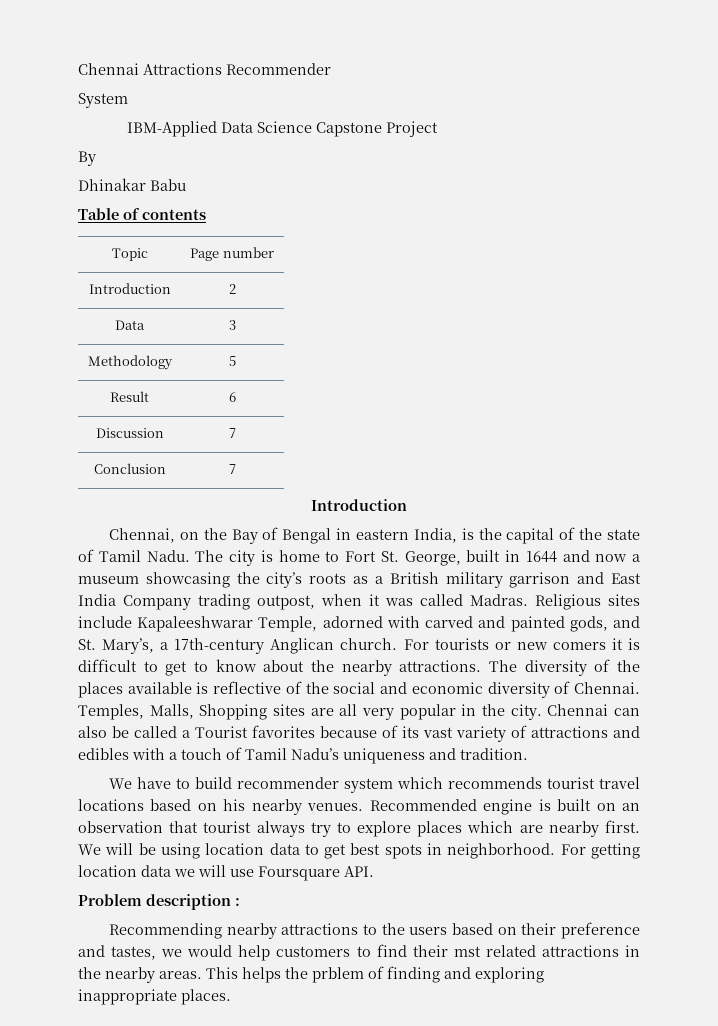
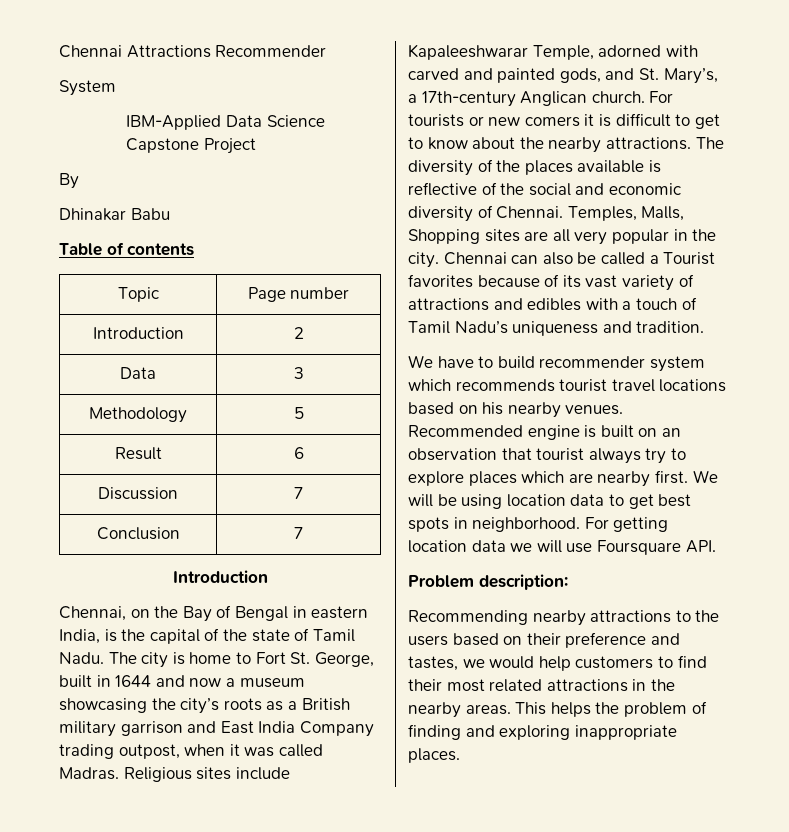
[146,894,240,910] description : -> [478,574,568,590] description:
[453,946,481,957] mst -> [446,679,485,692] most
[312,967,364,983] prblem -> [623,702,687,717] problem

